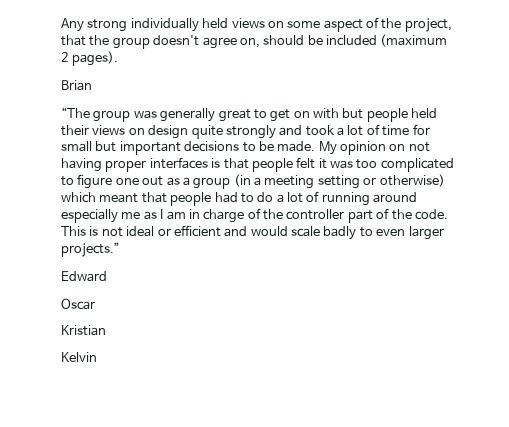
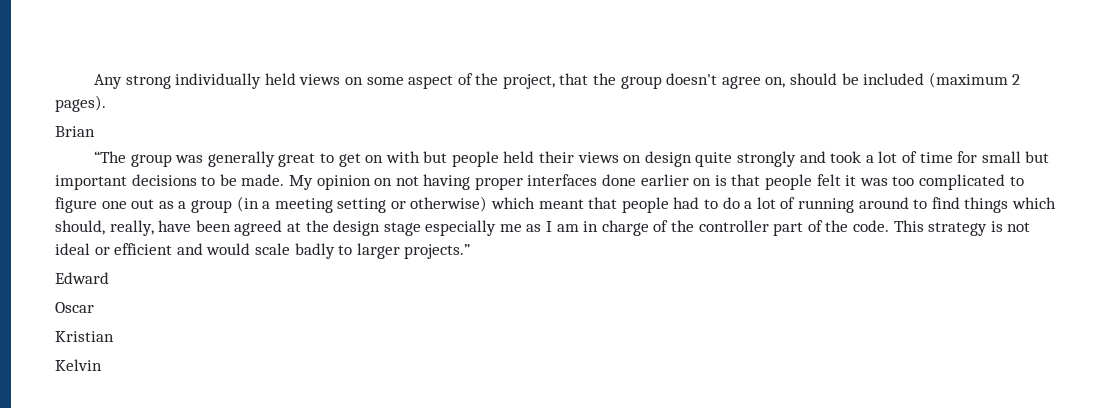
(208, 163) none -> [602,174,712,186] done earlier on
(418, 197) none -> [913,197,1056,213] [55,220,421,236] to find things which should, really, have been agreed at the design stage
(86, 231) none -> [928,222,988,236] strategy
[376,229,406,236] even -> (353, 250) none

